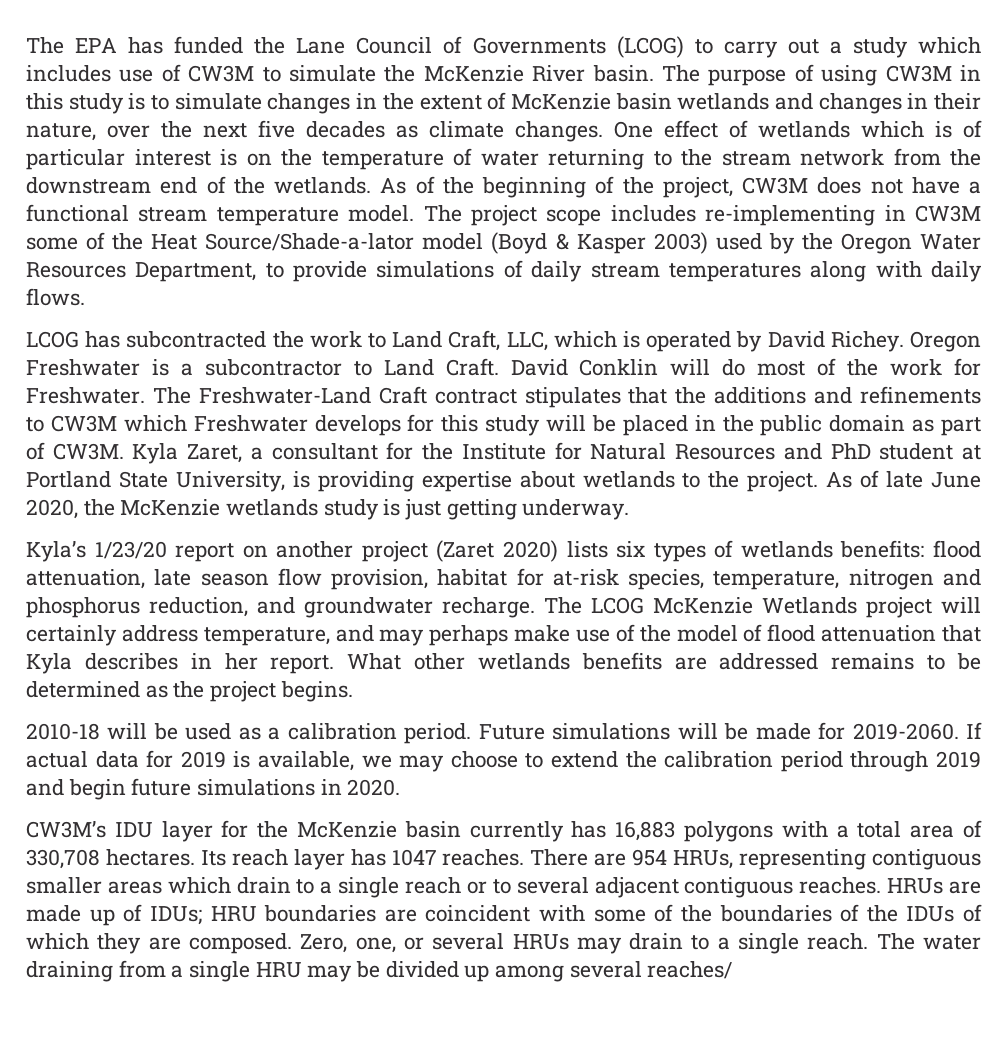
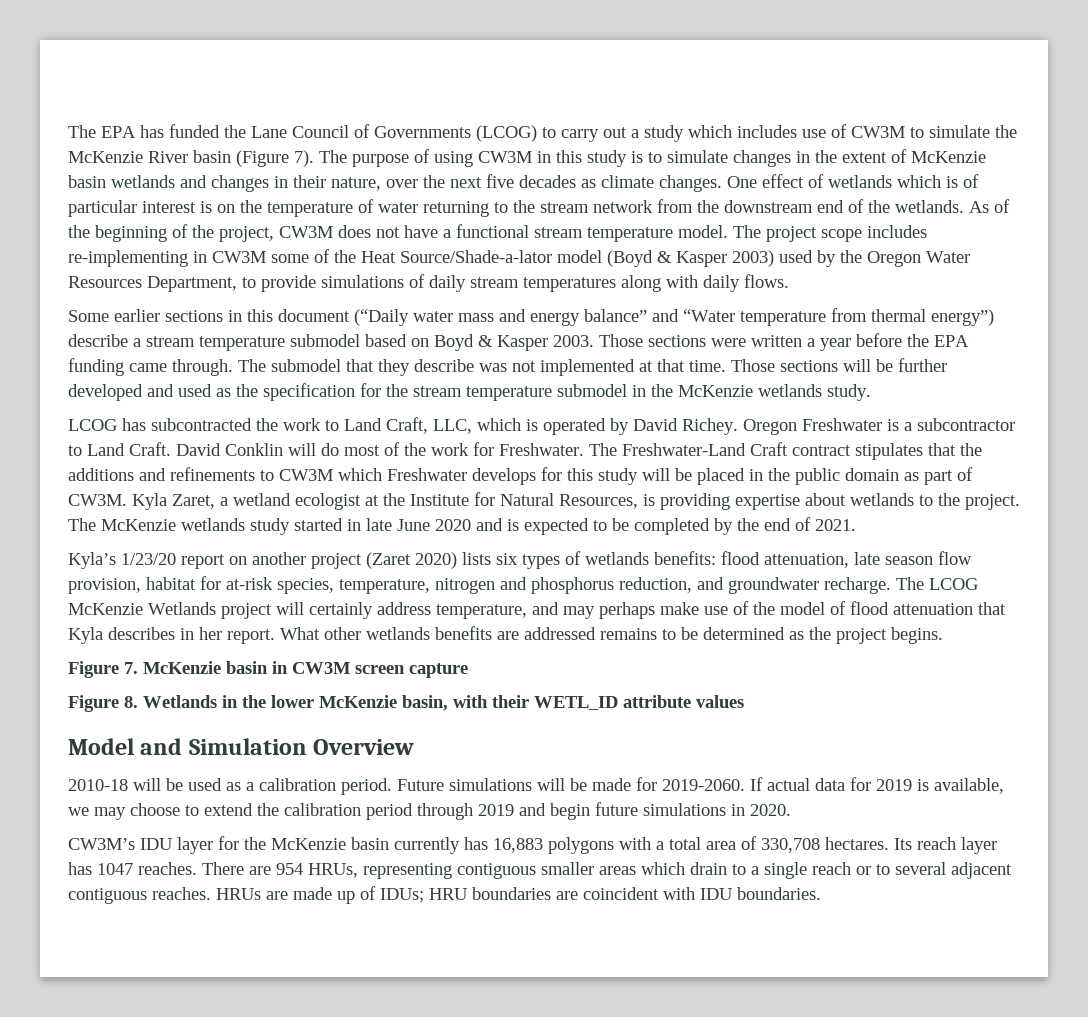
[592,65,654,82] basin. -> [193,150,314,167] basin (Figure 7).
(85, 297) none -> [68,308,994,326] [68,333,969,351] [68,358,947,376] [68,383,871,401] // Some earlier sections in this document (“Daily water mass and energy balance” and “Water temperature from thermal energy”) describe a stream temperature submodel based on Boyd & Kasper 2003. Those sections were written a year before the EPA funding came through. The submodel that they describe was not implemented at that time. Those sections will be further developed and used as the specification for the stream temperature submodel in the McKenzie wetlands study.
[271,442,414,460] consultant for -> [233,493,379,510] wetland ecologist at
[675,443,982,460] [26,471,285,492] Resources and PhD student at Portland State University, -> [559,494,638,509] Resources,
[826,470,982,488] [26,499,630,520] As of late June 2020, the McKenzie wetlands study is just getting underway. -> [68,517,856,535] The McKenzie wetlands study started in late June 2020 and is expected to be completed by the end of 2021.
(353, 691) none -> [68,661,468,678] [68,695,744,712] [68,738,415,755] // Figure 7. McKenzie basin in CW3M screen capture // Figure 8. Wetlands in the lower McKenzie basin, with their WETL_ID attribute values // Model and Simulation Overview
[593,904,982,922] [26,933,981,954] [26,960,733,982] some of the boundaries of the IDUs of which they are composed. Zero, one, or several HRUs may drain to a single reach. The water draining from a single HRU may be divided up among several reaches/ -> [700,887,821,900] IDU boundaries.

